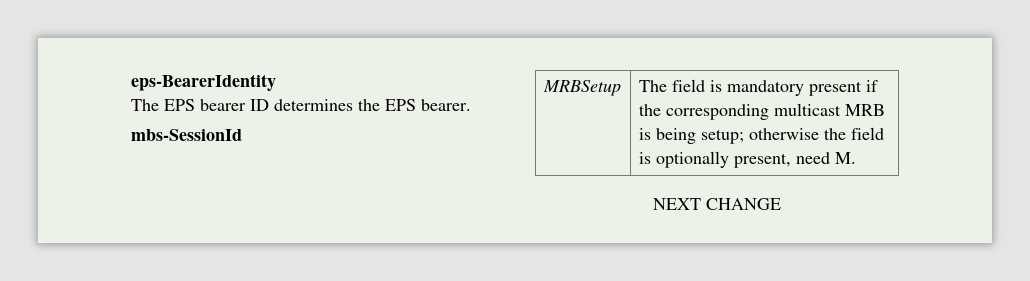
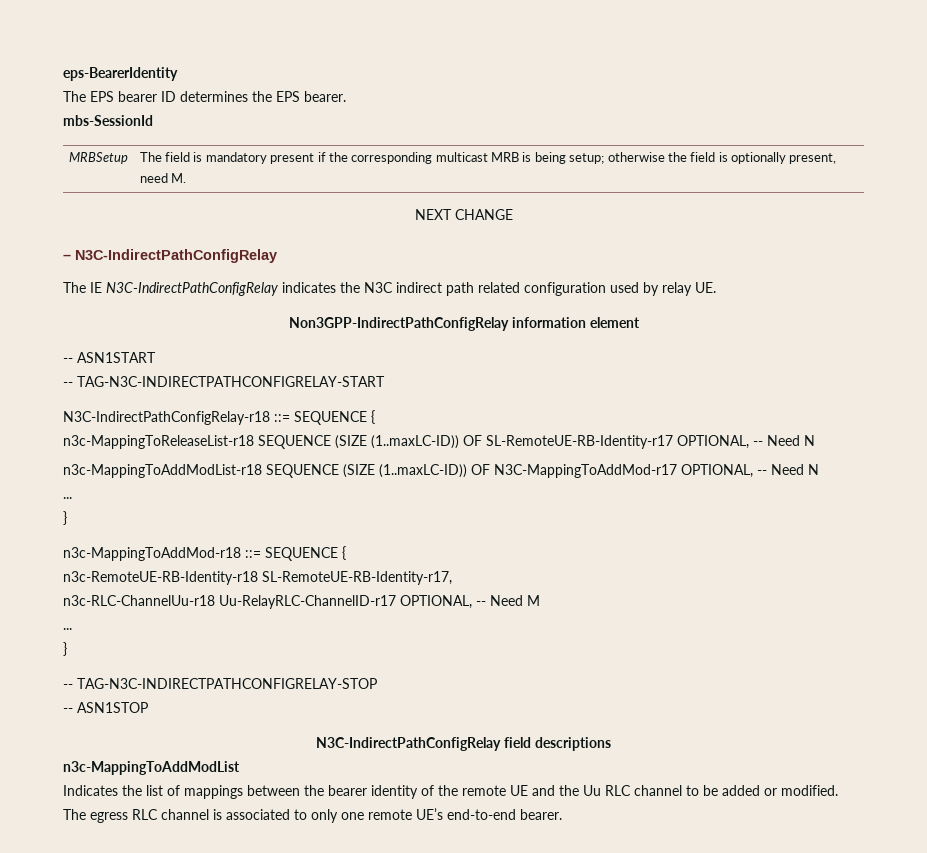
(781, 204) none -> [63,249,277,263] [63,282,716,296] [288,317,640,331] [63,352,156,363] [63,376,385,387] [63,410,375,425] [63,435,815,449] [63,464,819,478] [63,497,72,499] [63,511,67,525] [63,546,346,561] [63,571,452,585] [63,595,540,609] [63,628,72,630] [63,642,67,656] [63,678,377,689] [63,702,148,713] [316,737,611,751] [63,761,240,775] [63,785,838,799] [63,808,562,823] // – N3C-IndirectPathConfigRelay // The IE N3C-IndirectPathConfigRelay indicates the N3C indirect path related configuration used by relay UE. // Non3GPP-IndirectPathConfigRelay information element // -- ASN1START // -- TAG-N3C-INDIRECTPATHCONFIGRELAY-START // N3C-IndirectPathConfigRelay-r18 ::= SEQUENCE { // n3c-MappingToReleaseList-r18 SEQUENCE (SIZE (1..maxLC-ID)) OF SL-RemoteUE-RB-Identity-r17 OPTIONAL, -- Need N // n3c-MappingToAddModList-r18 SEQUENCE (SIZE (1..maxLC-ID)) OF N3C-MappingToAddMod-r17 OPTIONAL, -- Need N // ... // } // n3c-MappingToAddMod-r18 ::= SEQUENCE { // n3c-RemoteUE-RB-Identity-r18 SL-RemoteUE-RB-Identity-r17, // n3c-RLC-ChannelUu-r18 Uu-RelayRLC-ChannelID-r17 OPTIONAL, -- Need M // ... // } // -- TAG-N3C-INDIRECTPATHCONFIGRELAY-STOP // -- ASN1STOP // N3C-IndirectPathConfigRelay field descriptions // n3c-MappingToAddModList // Indicates the list of mappings between the bearer identity of the remote UE and the Uu RLC channel to be added or modified. The egress RLC channel is associated to only one remote UE’s end-to-end bearer.

